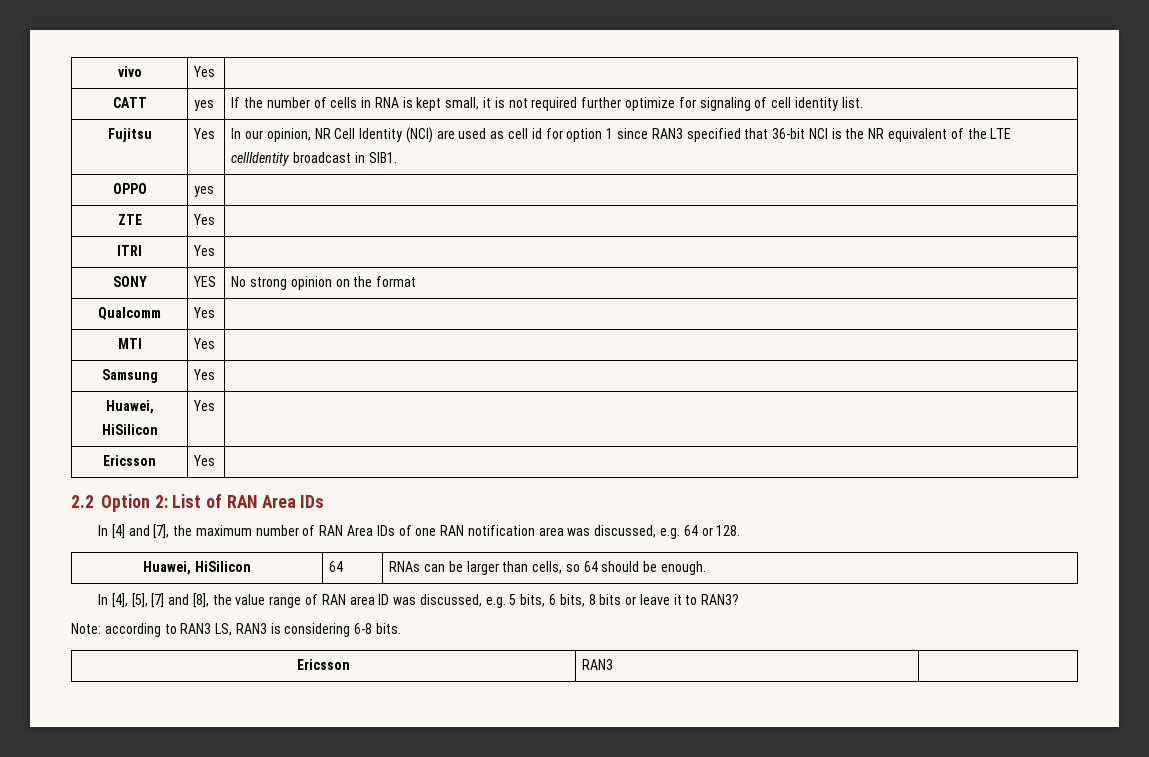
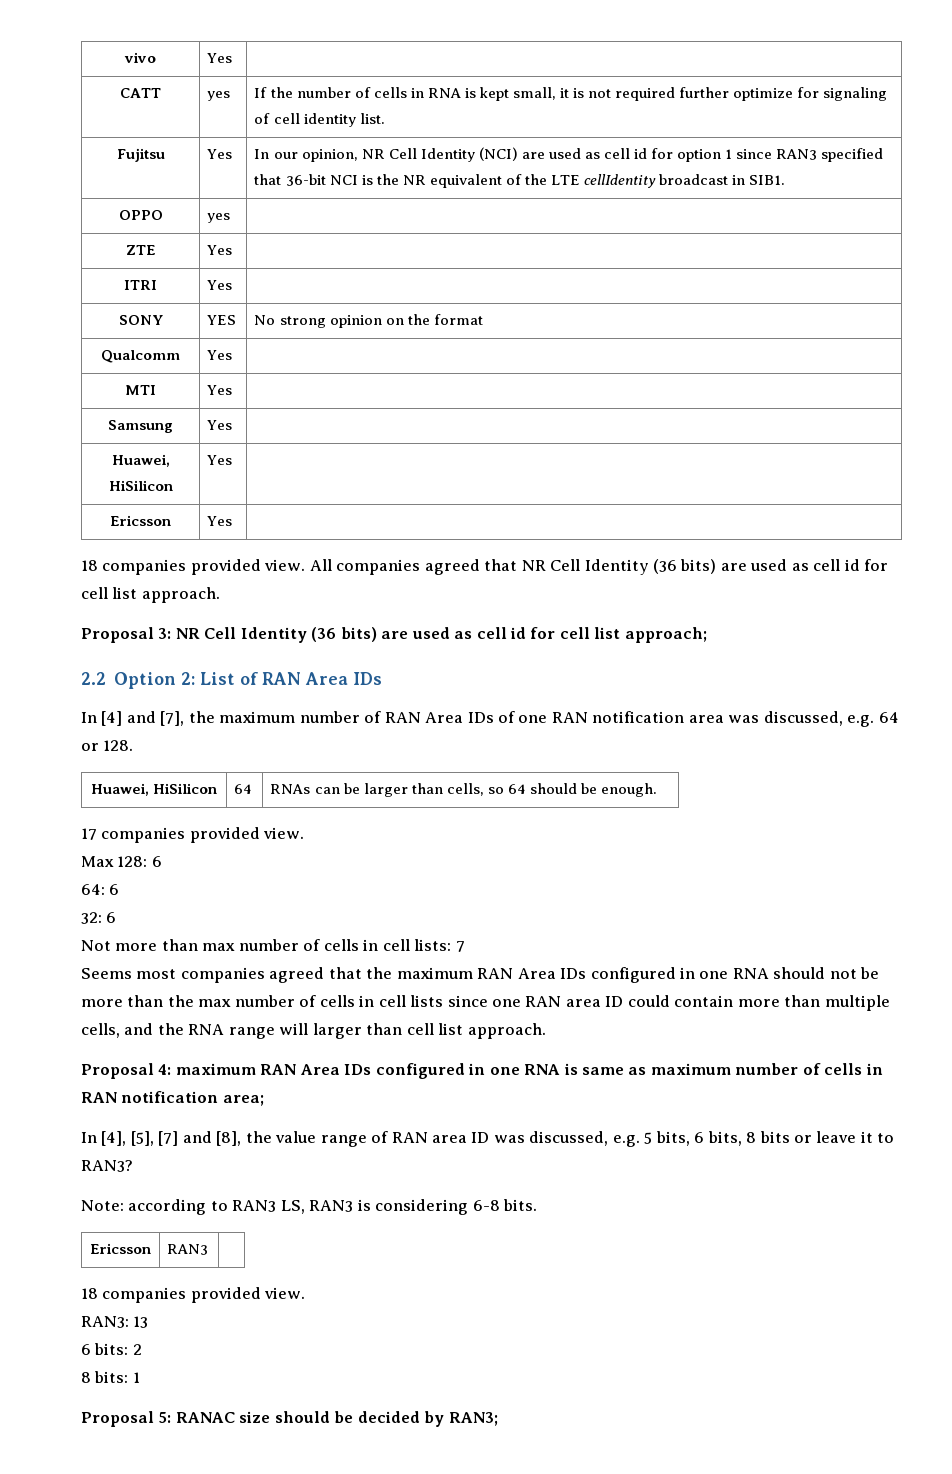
(216, 460) none -> [81,559,889,575] [81,587,220,603] [81,627,707,643] // 18 companies provided view. All companies agreed that NR Cell Identity (36 bits) are used as cell id for cell list approach. // Proposal 3: NR Cell Identity (36 bits) are used as cell id for cell list approach;
(707, 568) none -> [81,827,305,843] [81,856,162,867] [81,884,120,895] [81,912,117,924] [81,939,465,952] [81,967,880,983] [81,995,890,1011] [81,1023,546,1039] [81,1063,883,1079] [81,1091,264,1106] // 17 companies provided view. // Max 128: 6 // 64: 6 // 32: 6 // Not more than max number of cells in cell lists: 7 // Seems most companies agreed that the maximum RAN Area IDs configured in one RNA should not be more than the max number of cells in cell lists since one RAN area ID could contain more than multiple cells, and the RNA range will larger than cell list approach. // Proposal 4: maximum RAN Area IDs configured in one RNA is same as maximum number of cells in RAN notification area;
(614, 664) none -> [81,1287,306,1303] [81,1316,149,1328] [81,1343,142,1355] [81,1371,140,1383] [81,1411,498,1427] // 18 companies provided view. // RAN3: 13 // 6 bits: 2 // 8 bits: 1 // Proposal 5: RANAC size should be decided by RAN3;

